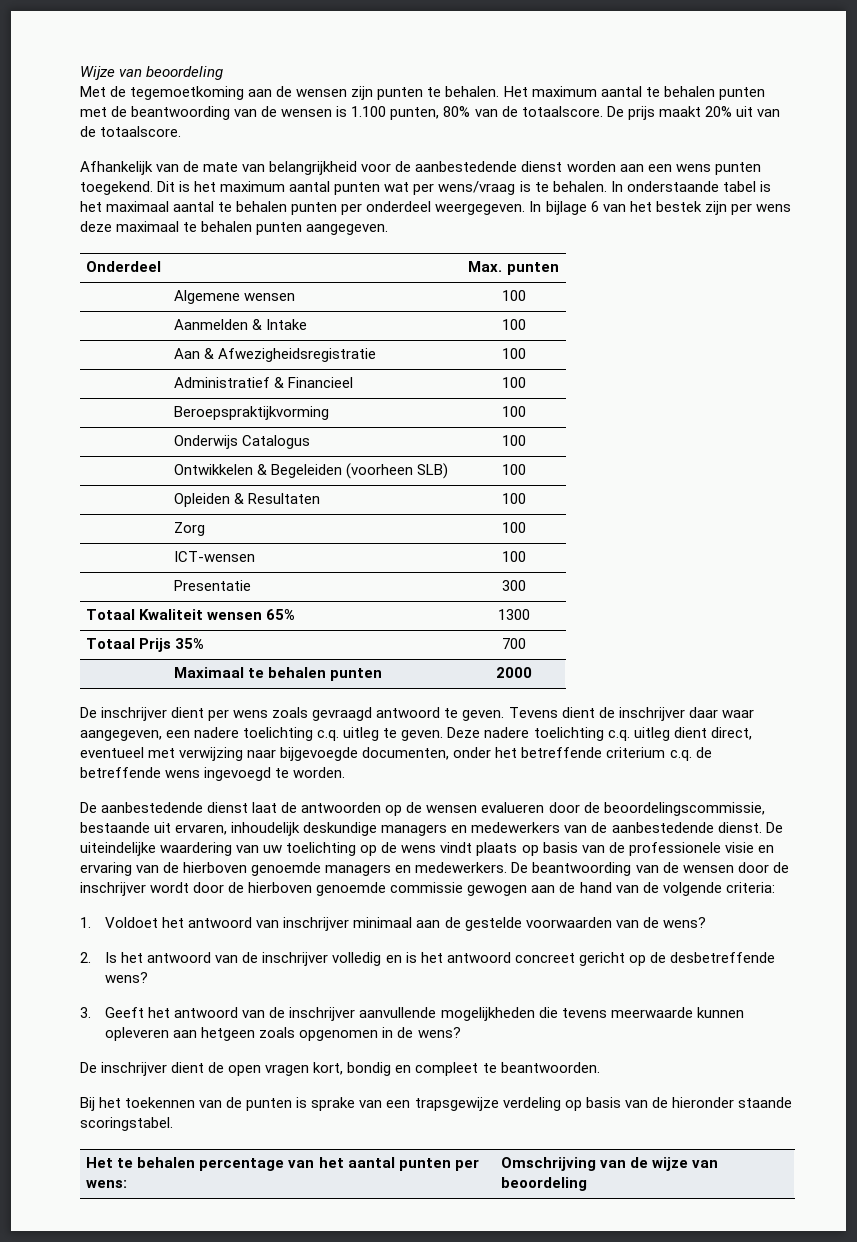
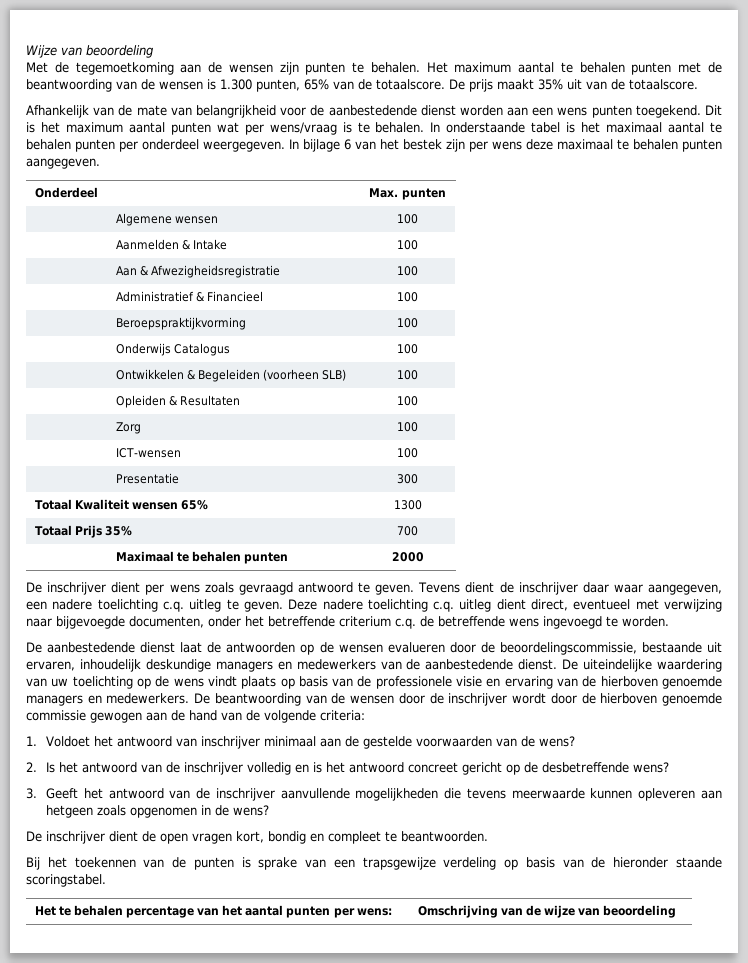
[351,106,471,120] 1.100 punten, 80% -> [220,79,329,92] 1.300 punten, 65%
[704,106,732,117] 20% -> [538,79,563,90] 35%

